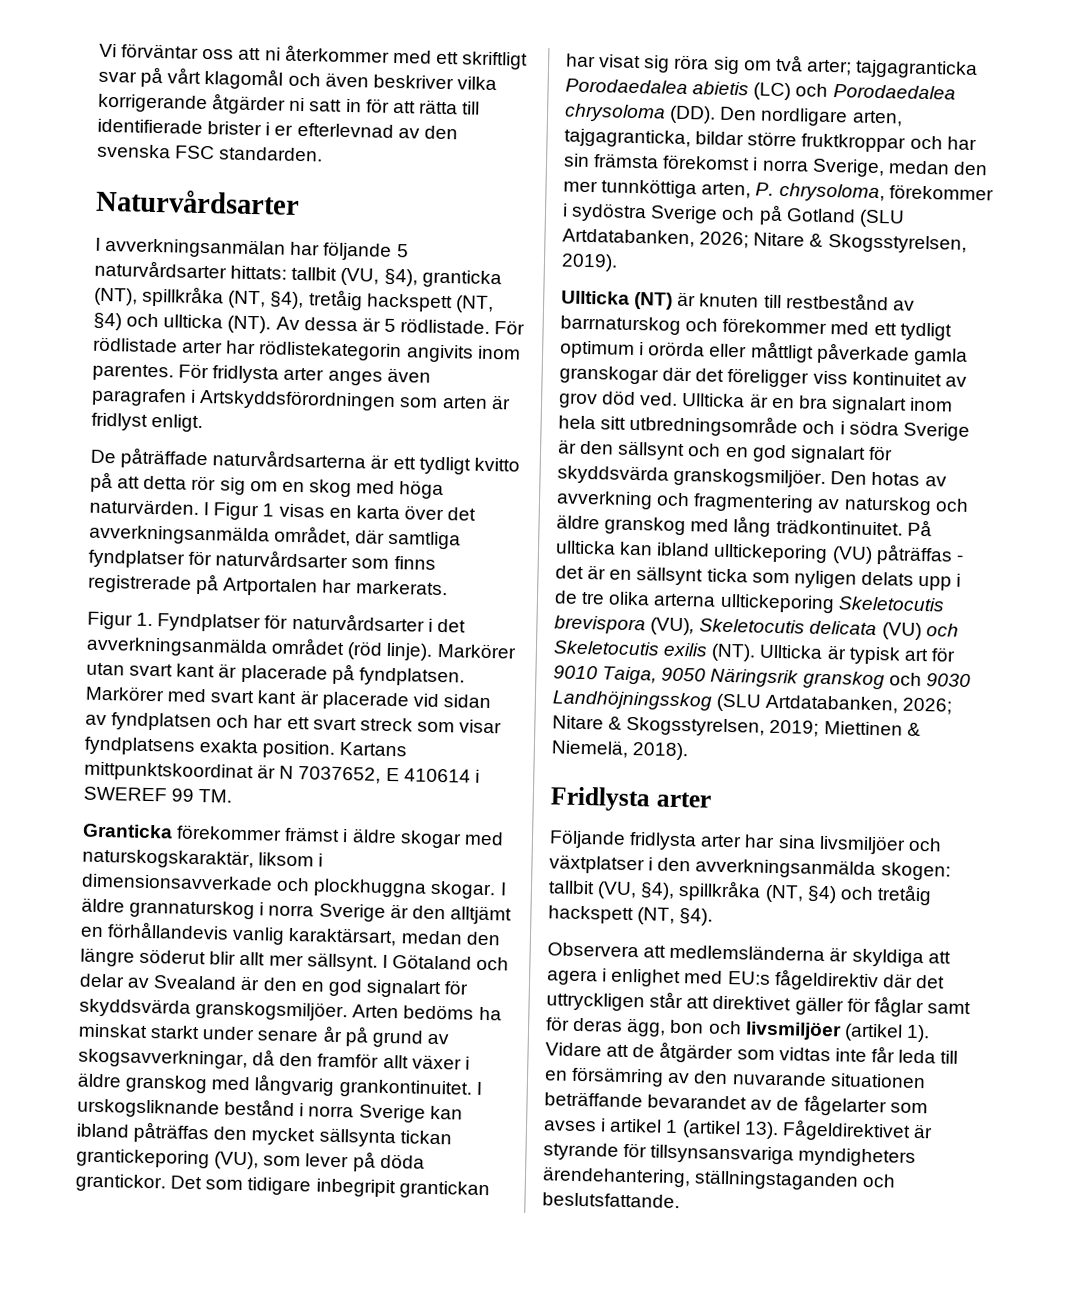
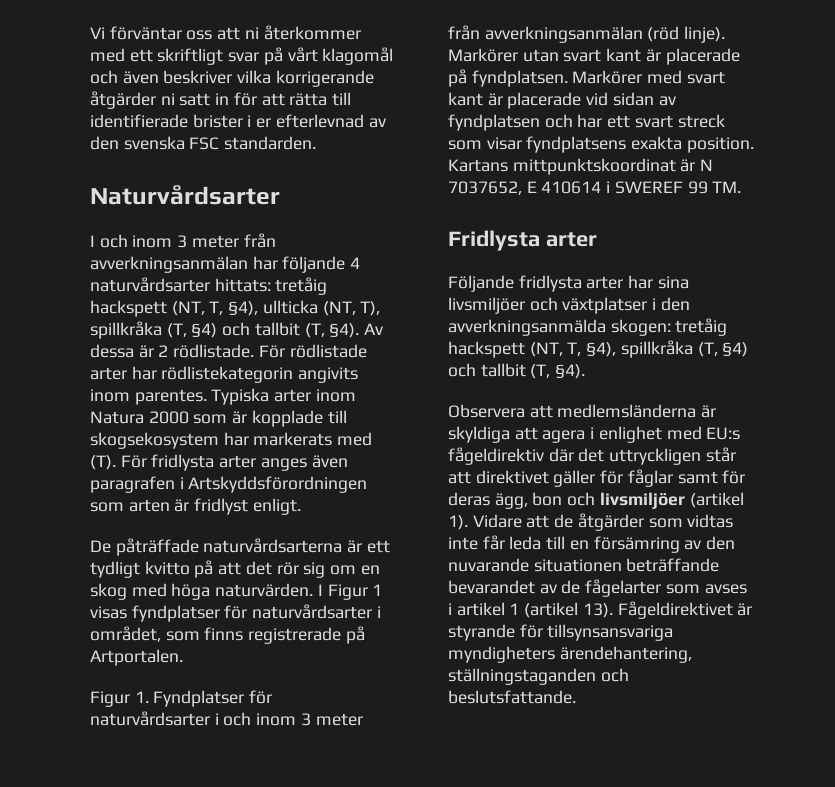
(101, 244) none -> [99,233,276,248] och inom 3 meter från
[396,244,409,258] 5 -> [350,257,361,269] 4
[291,266,502,289] [93,285,494,314] [93,312,272,334] tallbit (VU, §4), granticka (NT), spillkråka (NT, §4), tretåig hackspett (NT, §4) och ullticka (NT). -> [275,277,328,295] [90,300,381,317] [90,321,360,339] tretåig hackspett (NT, T, §4), ullticka (NT, T), spillkråka (T, §4) och tallbit (T, §4).
[383,318,396,333] 5 -> [158,345,169,357] 2
(174, 372) none -> [211,388,356,405] [90,410,347,427] [90,432,373,449] [90,455,116,470] Typiska arter inom Natura 2000 som är kopplade till skogsekosystem har markerats med (T).
[143,475,188,490] detta -> [245,561,272,575] det
[328,505,477,521] [89,523,462,550] en karta över det avverkningsanmälda området, där samtliga -> (127, 612) none
(349, 559) none -> [376,606,381,618] [90,626,161,642] i området,
[223,577,448,597] Artportalen har markerats. -> [90,649,183,666] Artportalen.
[436,618,466,633] [86,635,346,658] det avverkningsanmälda området -> [223,712,363,726] [448,25,643,43] och inom 3 meter från avverkningsanmälan
[82,823,504,849] [82,847,324,870] [81,873,507,900] [81,897,512,925] [80,921,501,947] [80,947,510,972] [79,973,470,999] [79,997,502,1022] [78,1023,449,1048] [78,1048,470,1070] [77,1072,482,1099] [77,1098,463,1123] [76,1121,452,1148] [76,1148,425,1172] [75,1173,490,1200] [566,53,979,80] [565,78,956,101] [564,103,903,127] [564,128,977,153] [563,153,988,178] [563,178,994,203] [562,202,905,228] [562,228,967,254] [561,253,618,272] [561,290,915,311] [560,315,952,341] [559,340,968,366] [559,365,967,388] [558,390,954,415] [558,413,970,441] [558,439,893,464] [557,464,947,488] [556,490,969,516] [556,514,932,537] [555,540,963,566] [555,565,962,591] [554,590,945,614] [554,615,959,640] [553,640,956,665] [553,665,971,690] [552,689,953,715] [552,715,921,737] [551,739,690,761] // Granticka förekommer främst i äldre skogar med naturskogskaraktär, liksom i dimensionsavverkade och plockhuggna skogar. I äldre grannaturskog i norra Sverige är den alltjämt en förhållandevis vanlig karaktärsart, medan den längre söderut blir allt mer sällsynt. I Götaland och delar av Svealand är den en god signalart för skyddsvärda granskogsmiljöer. Arten bedöms ha minskat starkt under senare år på grund av skogsavverkningar, då den framför allt växer i äldre granskog med långvarig grankontinuitet. I urskogsliknande bestånd i norra Sverige kan ibland påträffas den mycket sällsynta tickan grantickeporing (VU), som lever på döda grantickor. Det som tidigare inbegripit grantickan har visat sig röra sig om två arter; tajgagranticka Porodaedalea abietis (LC) och Porodaedalea chrysoloma (DD). Den nordligare arten, tajgagranticka, bildar större fruktkroppar och har sin främsta förekomst i norra Sverige, medan den mer tunnköttiga arten, P. chrysoloma, förekommer i sydöstra Sverige och på Gotland (SLU Artdatabanken, 2026; Nitare & Skogsstyrelsen, 2019). // Ullticka (NT) är knuten till restbestånd av barrnaturskog och förekommer med ett tydligt optimum i orörda eller måttligt påverkade gamla granskogar där det föreligger viss kontinuitet av grov död ved. Ullticka är en bra signalart inom hela sitt utbredningsområde och i södra Sverige är den sällsynt och en god signalart för skyddsvärda granskogsmiljöer. Den hotas av avverkning och fragmentering av naturskog och äldre granskog med lång trädkontinuitet. På ullticka kan ibland ulltickeporing (VU) påträffas - det är en sällsynt ticka som nyligen delats upp i de tre olika arterna ulltickeporing Skeletocutis brevispora (VU), Skeletocutis delicata (VU) och Skeletocutis exilis (NT). Ullticka är typisk art för 9010 Taiga, 9050 Näringsrik granskog och 9030 Landhöjningsskog (SLU Artdatabanken, 2026; Nitare & Skogsstyrelsen, 2019; Miettinen & Niemelä, 2018). -> (742, 187) none
[548,880,932,906] [548,905,676,925] tallbit (VU, §4), spillkråka (NT, §4) och tretåig hackspett (NT, -> [675,318,728,336] [448,340,749,358] [448,363,551,379] tretåig hackspett (NT, T, §4), spillkråka (T, §4) och tallbit (T,

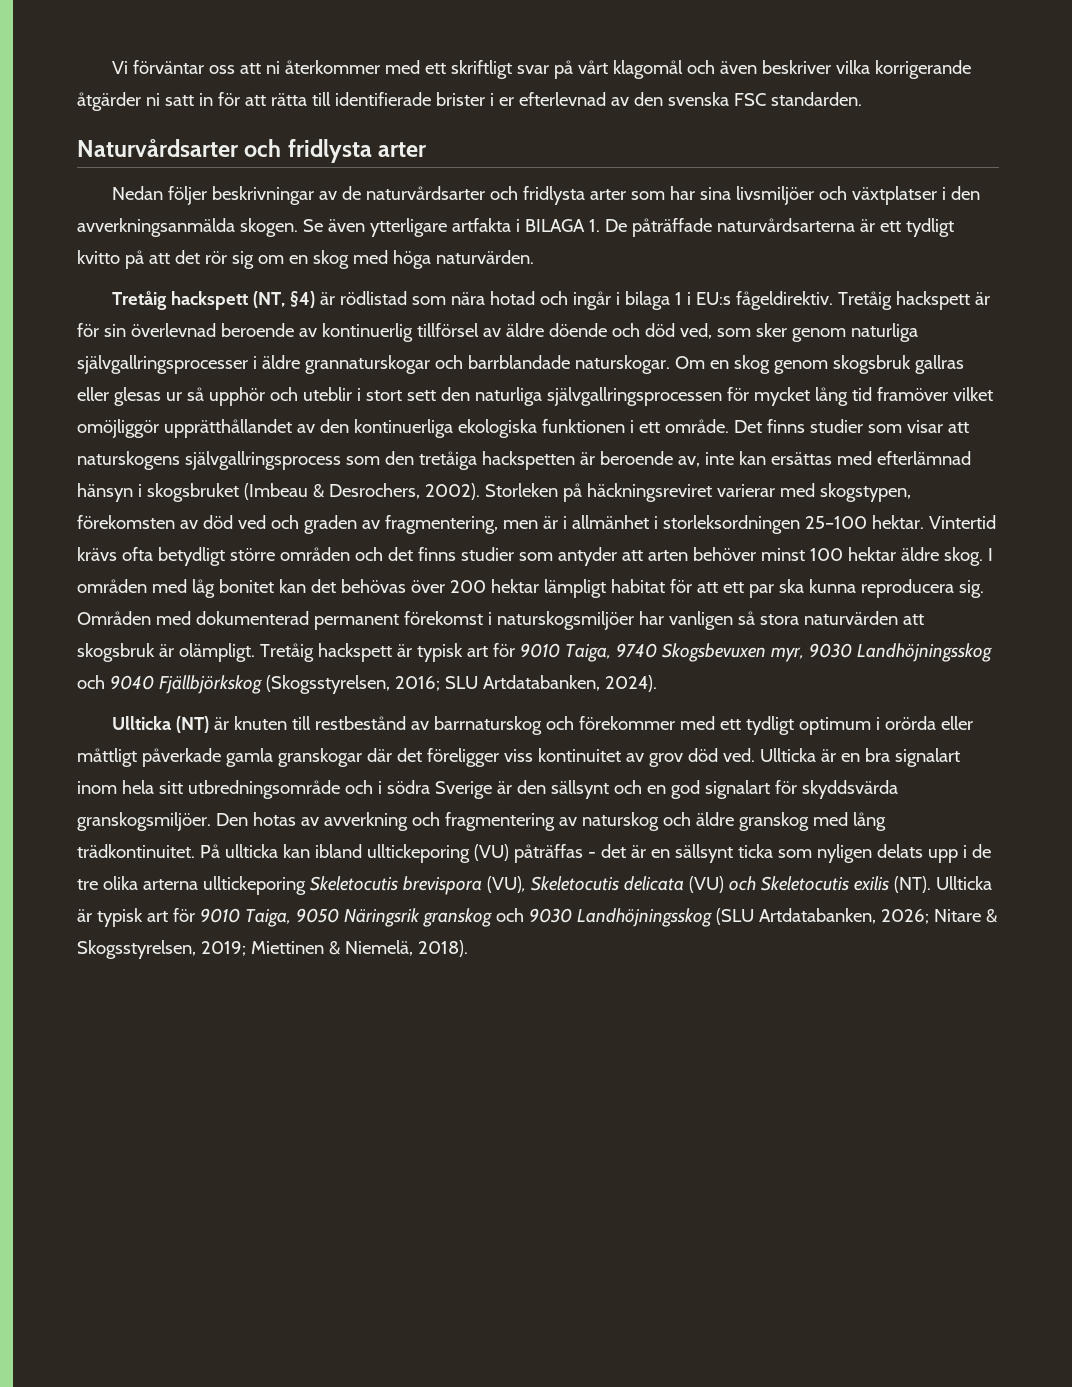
[90,233,276,248] [90,256,361,273] [90,277,328,295] [90,300,381,317] [90,321,384,339] [90,344,367,358] [90,366,359,383] [90,388,356,405] [90,410,347,427] [90,432,373,449] [90,454,348,471] [90,476,368,493] [90,498,301,515] // I och inom 3 meter från avverkningsanmälan har följande 4 naturvårdsarter hittats: tretåig hackspett (NT, T, §4), ullticka (NT, T), spillkråka (T, §4) och tallbit (T, §4). Av dessa är 2 rödlistade. För rödlistade arter har rödlistekategorin angivits inom parentes. Typiska arter inom Natura 2000 som är kopplade till skogsekosystem har markerats med (T). För fridlysta arter anges även paragrafen i Artskyddsförordningen som arten är fridlyst enligt. // -> [244,139,428,163] [111,186,980,205] [77,218,600,237] och fridlysta arter // Nedan följer beskrivningar av de naturvårdsarter och fridlysta arter som har sina livsmiljöer och växtplatser i den avverkningsanmälda skogen. Se även ytterligare artfakta i BILAGA 1.
[317,584,383,600] [90,604,381,622] [90,626,365,644] [90,649,183,666] [90,690,273,707] [90,711,363,726] [448,25,726,43] [448,48,740,65] [448,69,725,87] [448,92,676,109] [448,114,725,131] [448,136,754,153] [448,158,714,175] [448,181,742,195] [448,230,597,251] [448,275,689,292] [448,297,690,314] [448,318,728,336] [448,340,749,358] [448,363,586,379] [448,404,717,418] [448,426,741,443] [448,447,736,465] [448,469,746,487] [448,492,744,509] [448,513,734,531] [448,535,736,553] [448,558,720,572] [448,579,747,597] [448,601,753,619] [448,624,674,641] [448,646,692,663] [448,668,629,685] [448,690,576,704] I Figur 1 visas fyndplatser för naturvårdsarter i området, som finns registrerade på Artportalen. // Figur 1. Fyndplatser för naturvårdsarter i och inom 3 meter från avverkningsanmälan (röd linje). Markörer utan svart kant är placerade på fyndplatsen. Markörer med svart kant är placerade vid sidan av fyndplatsen och har ett svart streck som visar fyndplatsens exakta position. Kartans mittpunktskoordinat är N 7037652, E 410614 i SWEREF 99 TM. // Fridlysta arter // Följande fridlysta arter har sina livsmiljöer och växtplatser i den avverkningsanmälda skogen: tretåig hackspett (NT, T, §4), spillkråka (T, §4) och tallbit (T, §4). // Observera att medlemsländerna är skyldiga att agera i enlighet med EU:s fågeldirektiv där det uttryckligen står att direktivet gäller för fåglar samt för deras ägg, bon och livsmiljöer (artikel 1). Vidare att de åtgärder som vidtas inte får leda till en försämring av den nuvarande situationen beträffande bevarandet av de fågelarter som avses i artikel 1 (artikel 13). Fågeldirektivet är styrande för tillsynsansvariga myndigheters ärendehantering, ställningstaganden och beslutsfattande. -> [111,291,990,310] [77,323,918,342] [77,355,964,374] [77,387,993,406] [77,419,969,438] [77,451,971,470] [77,483,911,502] [77,515,996,534] [77,547,993,566] [77,579,984,598] [77,611,924,630] [77,643,992,662] [77,675,657,694] [111,716,973,735] [77,748,960,767] [77,780,898,799] [77,812,886,831] [77,844,991,863] [77,876,992,895] [77,908,997,927] [77,940,468,959] // Tretåig hackspett (NT, §4) är rödlistad som nära hotad och ingår i bilaga 1 i EU:s fågeldirektiv. Tretåig hackspett är för sin överlevnad beroende av kontinuerlig tillförsel av äldre döende och död ved, som sker genom naturliga självgallringsprocesser i äldre grannaturskogar och barrblandade naturskogar. Om en skog genom skogsbruk gallras eller glesas ur så upphör och uteblir i stort sett den naturliga självgallringsprocessen för mycket lång tid framöver vilket omöjliggör upprätthållandet av den kontinuerliga ekologiska funktionen i ett område. Det finns studier som visar att naturskogens självgallringsprocess som den tretåiga hackspetten är beroende av, inte kan ersättas med efterlämnad hänsyn i skogsbruket (Imbeau & Desrochers, 2002). Storleken på häckningsreviret varierar med skogstypen, förekomsten av död ved och graden av fragmentering, men är i allmänhet i storleksordningen 25–100 hektar. Vintertid krävs ofta betydligt större områden och det finns studier som antyder att arten behöver minst 100 hektar äldre skog. I områden med låg bonitet kan det behövas över 200 hektar lämpligt habitat för att ett par ska kunna reproducera sig. Områden med dokumenterad permanent förekomst i naturskogsmiljöer har vanligen så stora naturvärden att skogsbruk är olämpligt. Tretåig hackspett är typisk art för 9010 Taiga, 9740 Skogsbevuxen myr, 9030 Landhöjningsskog och 9040 Fjällbjörkskog (Skogsstyrelsen, 2016; SLU Artdatabanken, 2024). // Ullticka (NT) är knuten till restbestånd av barrnaturskog och förekommer med ett tydligt optimum i orörda eller måttligt påverkade gamla granskogar där det föreligger viss kontinuitet av grov död ved. Ullticka är en bra signalart inom hela sitt utbredningsområde och i södra Sverige är den sällsynt och en god signalart för skyddsvärda granskogsmiljöer. Den hotas av avverkning och fragmentering av naturskog och äldre granskog med lång trädkontinuitet. På ullticka kan ibland ulltickeporing (VU) påträffas - det är en sällsynt ticka som nyligen delats upp i de tre olika arterna ulltickeporing Skeletocutis brevispora (VU), Skeletocutis delicata (VU) och Skeletocutis exilis (NT). Ullticka är typisk art för 9010 Taiga, 9050 Näringsrik granskog och 9030 Landhöjningsskog (SLU Artdatabanken, 2026; Nitare & Skogsstyrelsen, 2019; Miettinen & Niemelä, 2018).

